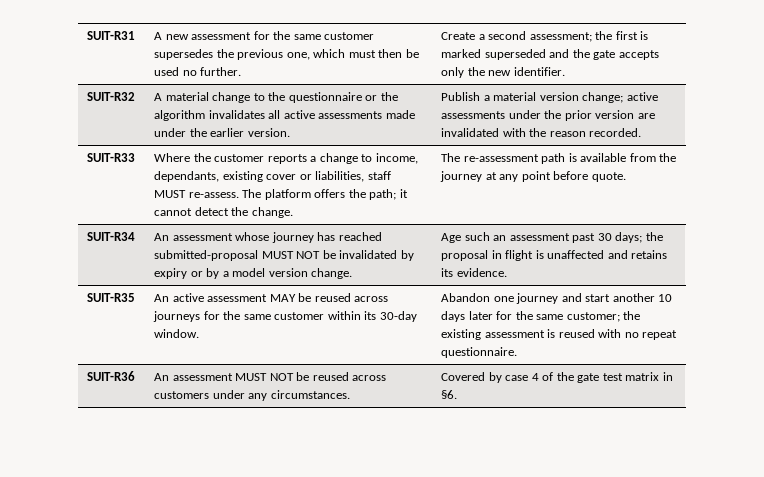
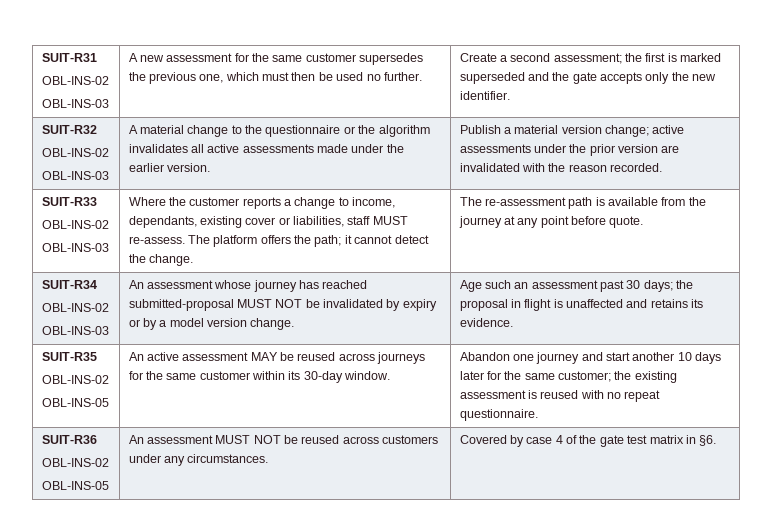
(136, 35) none -> [41,76,109,85] [41,99,109,108] // OBL-INS-02 // OBL-INS-03
(136, 96) none -> [41,148,109,157] [41,171,109,180] // OBL-INS-02 // OBL-INS-03
(136, 157) none -> [41,220,109,229] [41,243,109,252] // OBL-INS-02 // OBL-INS-03
(136, 236) none -> [41,303,109,312] [41,326,109,335] // OBL-INS-02 // OBL-INS-03
(136, 297) none -> [41,375,109,384] [41,398,109,407] // OBL-INS-02 // OBL-INS-05
(136, 376) none -> [41,458,109,467] [41,481,109,490] // OBL-INS-02 // OBL-INS-05

